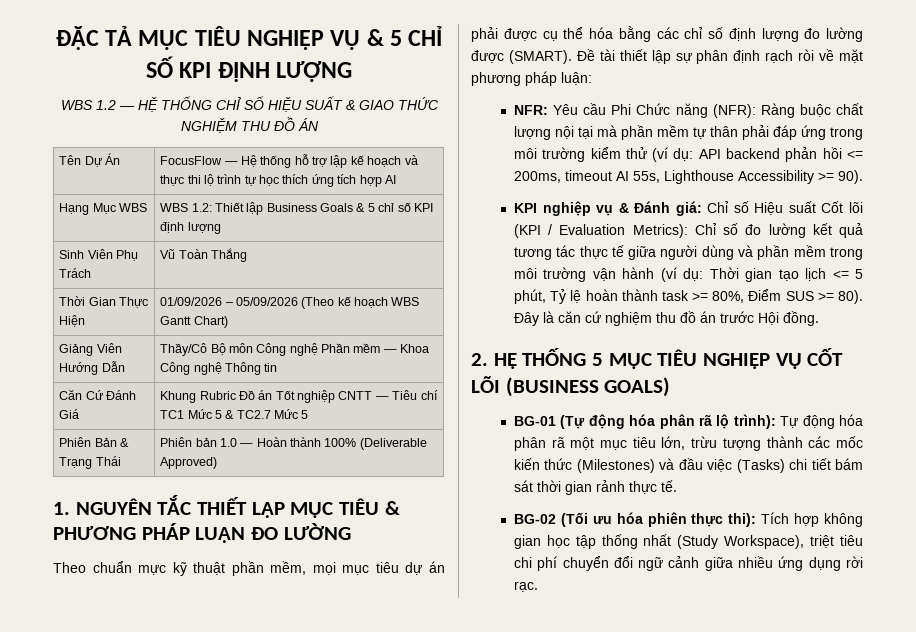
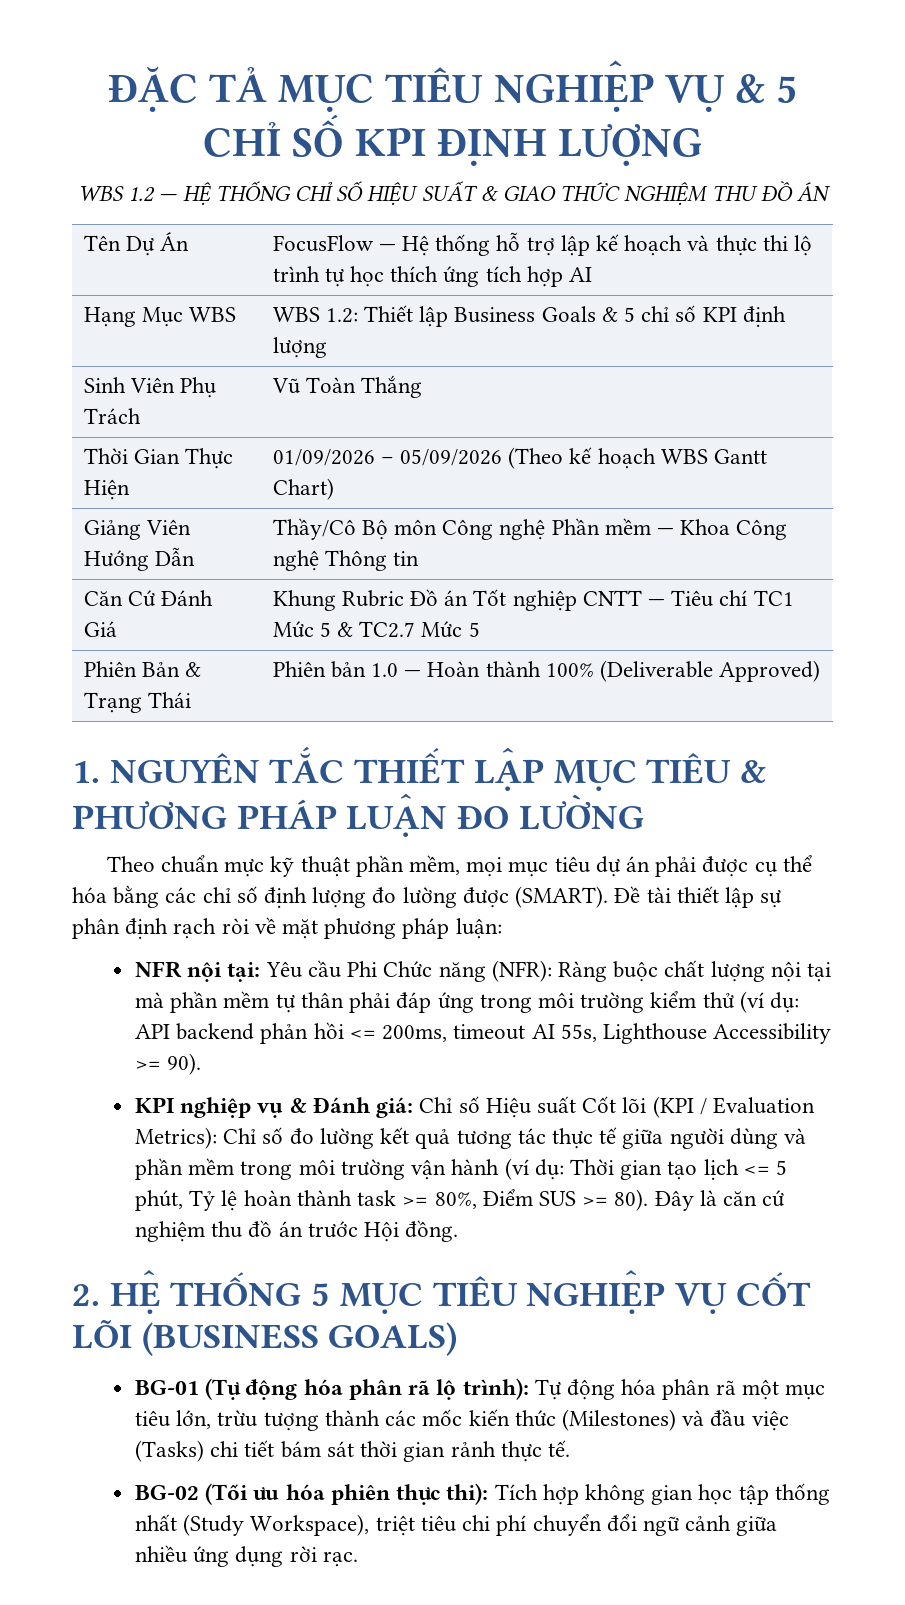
[513,105,548,115] NFR: -> [135,961,261,982] NFR nội tại:

